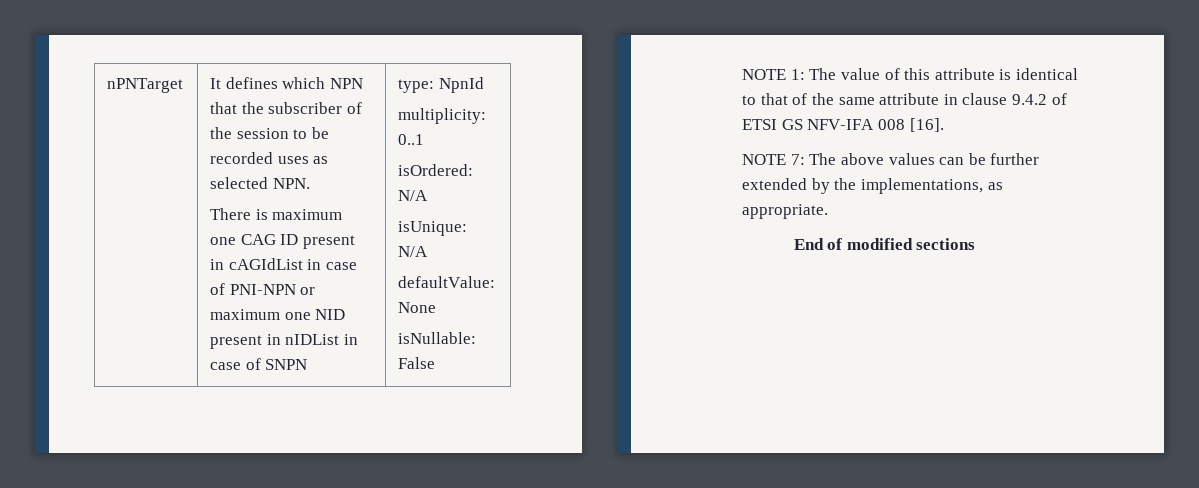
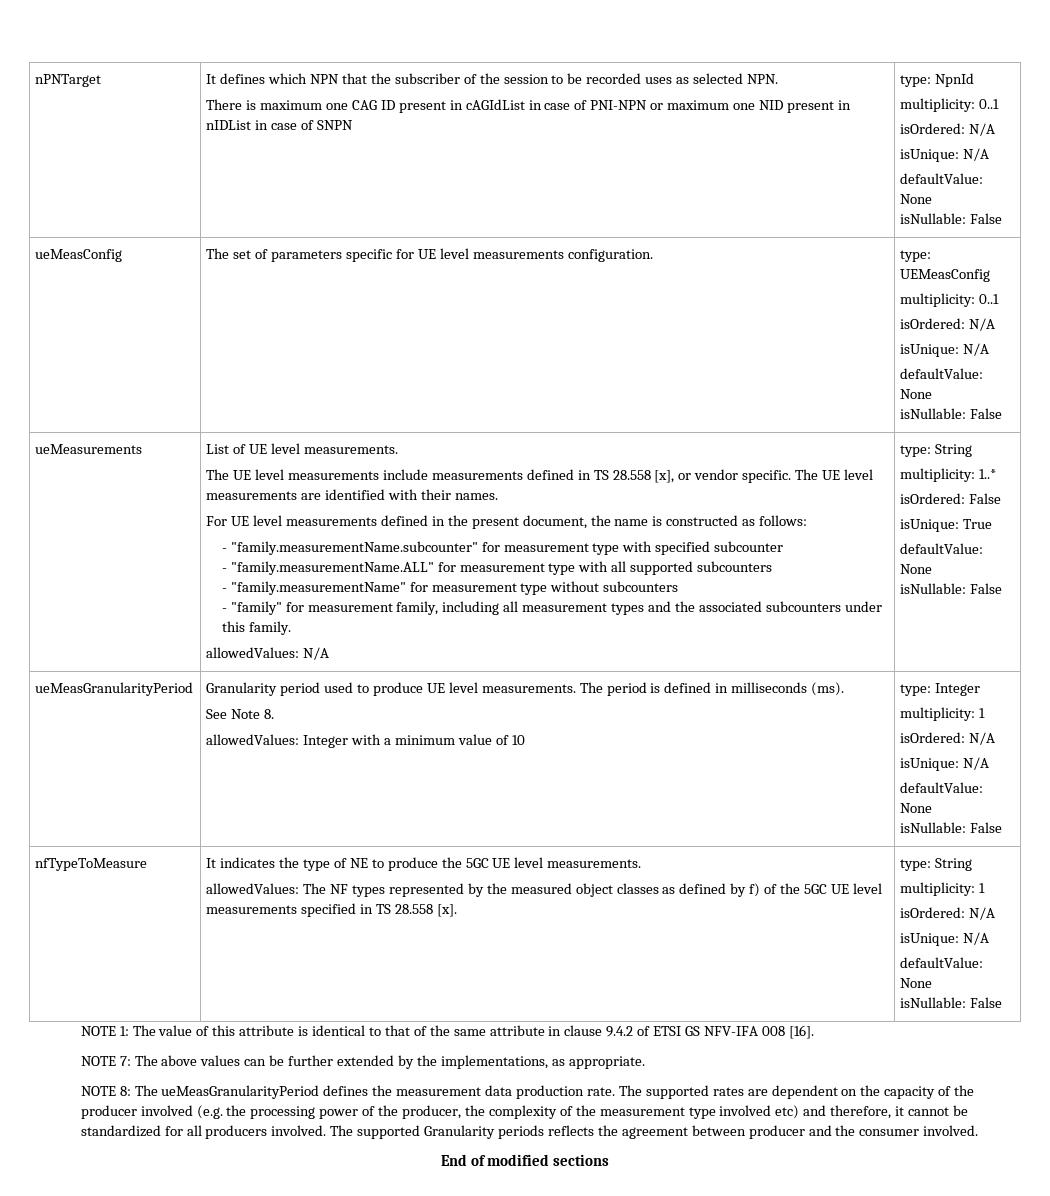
(436, 363) none -> [35,249,123,262] [206,248,653,262] [900,250,932,262] [900,269,991,282] [900,293,1000,307] [900,318,996,331] [900,343,990,357] [900,368,984,379] [900,389,933,399] [900,408,1003,419] [35,444,143,454] [206,443,398,454] [206,469,873,483] [206,489,498,500] [206,515,808,529] [221,541,784,555] [221,561,773,575] [221,581,679,595] [221,601,882,615] [221,621,291,635] [206,647,330,660] [900,444,973,457] [900,468,997,482] [900,493,1002,504] [900,519,993,532] [900,543,984,554] [900,564,933,574] [900,583,1003,594] [35,682,194,696] [206,682,845,696] [206,709,275,719] [206,734,525,748] [900,683,981,696] [900,707,986,721] [900,732,996,745] [900,757,990,771] [900,782,984,793] [900,803,933,813] [900,822,1003,833] [35,858,148,871] [206,857,642,871] [206,883,882,897] [206,903,457,917] [900,858,973,871] [900,882,986,896] [900,907,996,920] [900,932,990,946] [900,957,984,968] [900,978,933,988] [900,997,1003,1008] // ueMeasConfig | The set of parameters specific for UE level measurements configuration. | type: UEMeasConfig // multiplicity: 0..1 // isOrdered: N/A // isUnique: N/A // defaultValue: None // isNullable: False // ueMeasurements | List of UE level measurements. // The UE level measurements include measurements defined in TS 28.558 [x], or vendor specific. The UE level measurements are identified with their names. // For UE level measurements defined in the present document, the name is constructed as follows: // - "family.measurementName.subcounter" for measurement type with specified subcounter // - "family.measurementName.ALL" for measurement type with all supported subcounters // - "family.measurementName" for measurement type without subcounters // - "family" for measurement family, including all measurement types and the associated subcounters under this family. // allowedValues: N/A | type: String // multiplicity: 1..* // isOrdered: False // isUnique: True // defaultValue: None // isNullable: False // ueMeasGranularityPeriod | Granularity period used to produce UE level measurements. The period is defined in milliseconds (ms). // See Note 8. // allowedValues: Integer with a minimum value of 10 | type: Integer // multiplicity: 1 // isOrdered: N/A // isUnique: N/A // defaultValue: None // isNullable: False // nfTypeToMeasure | It indicates the type of NE to produce the 5GC UE level measurements. // allowedValues: The NF types represented by the measured object classes as defined by f) of the 5GC UE level measurements specified in TS 28.558 [x]. | type: String // multiplicity: 1 // isOrdered: N/A // isUnique: N/A // defaultValue: None // isNullable: False
(829, 211) none -> [80,1085,975,1099] [80,1105,968,1119] [80,1125,979,1139] // NOTE 8: The ueMeasGranularityPeriod defines the measurement data production rate. The supported rates are dependent on the capacity of the producer involved (e.g. the processing power of the producer, the complexity of the measurement type involved etc) and therefore, it cannot be standardized for all producers involved. The supported Granularity periods reflects the agreement between producer and the consumer involved.

